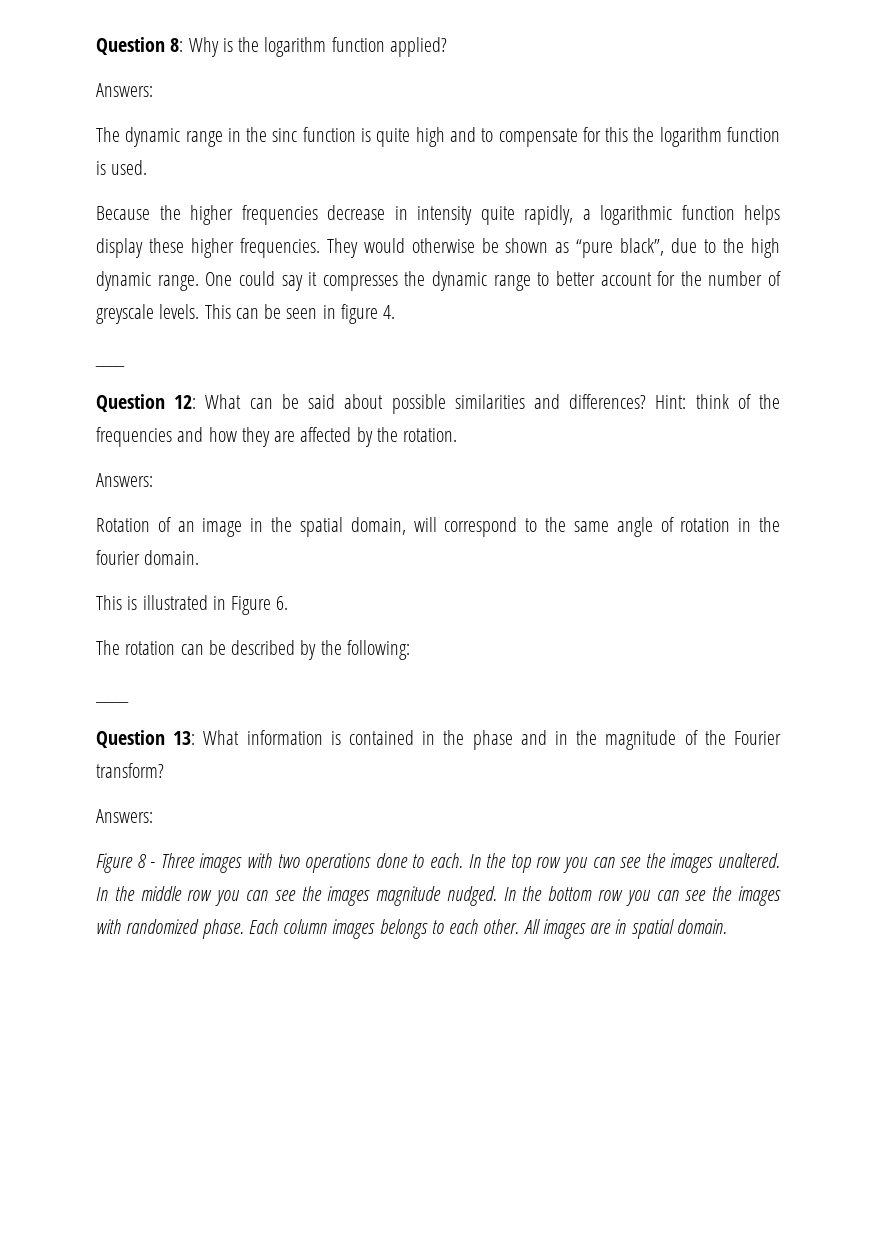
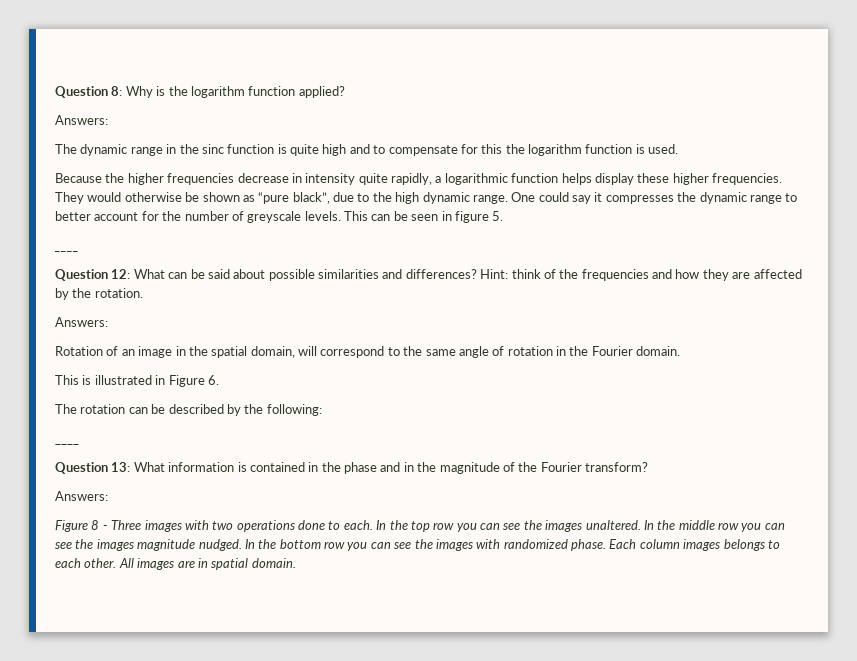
[383,305,396,319] 4. -> [492,211,504,221] 5.
[96,550,140,565] fourier -> [591,346,633,356] Fourier

